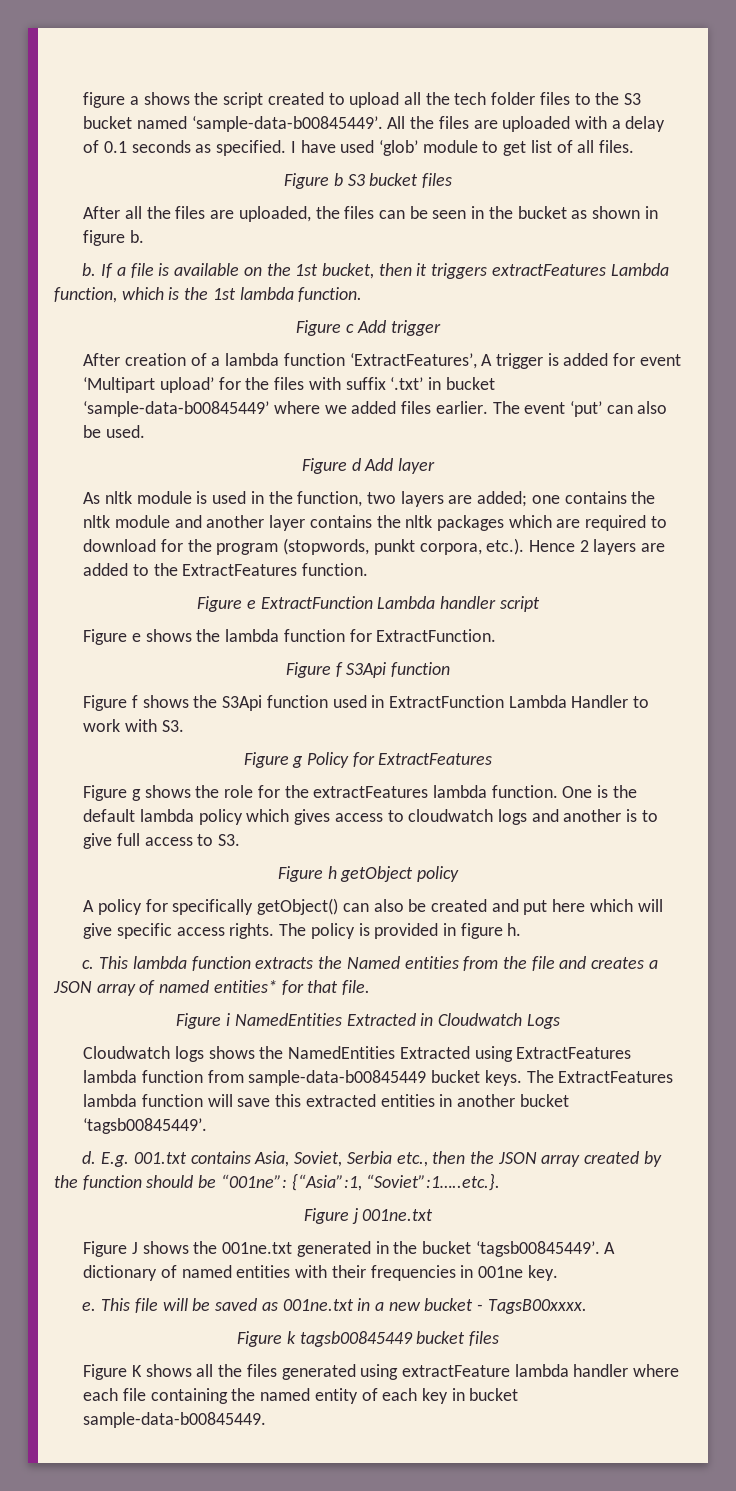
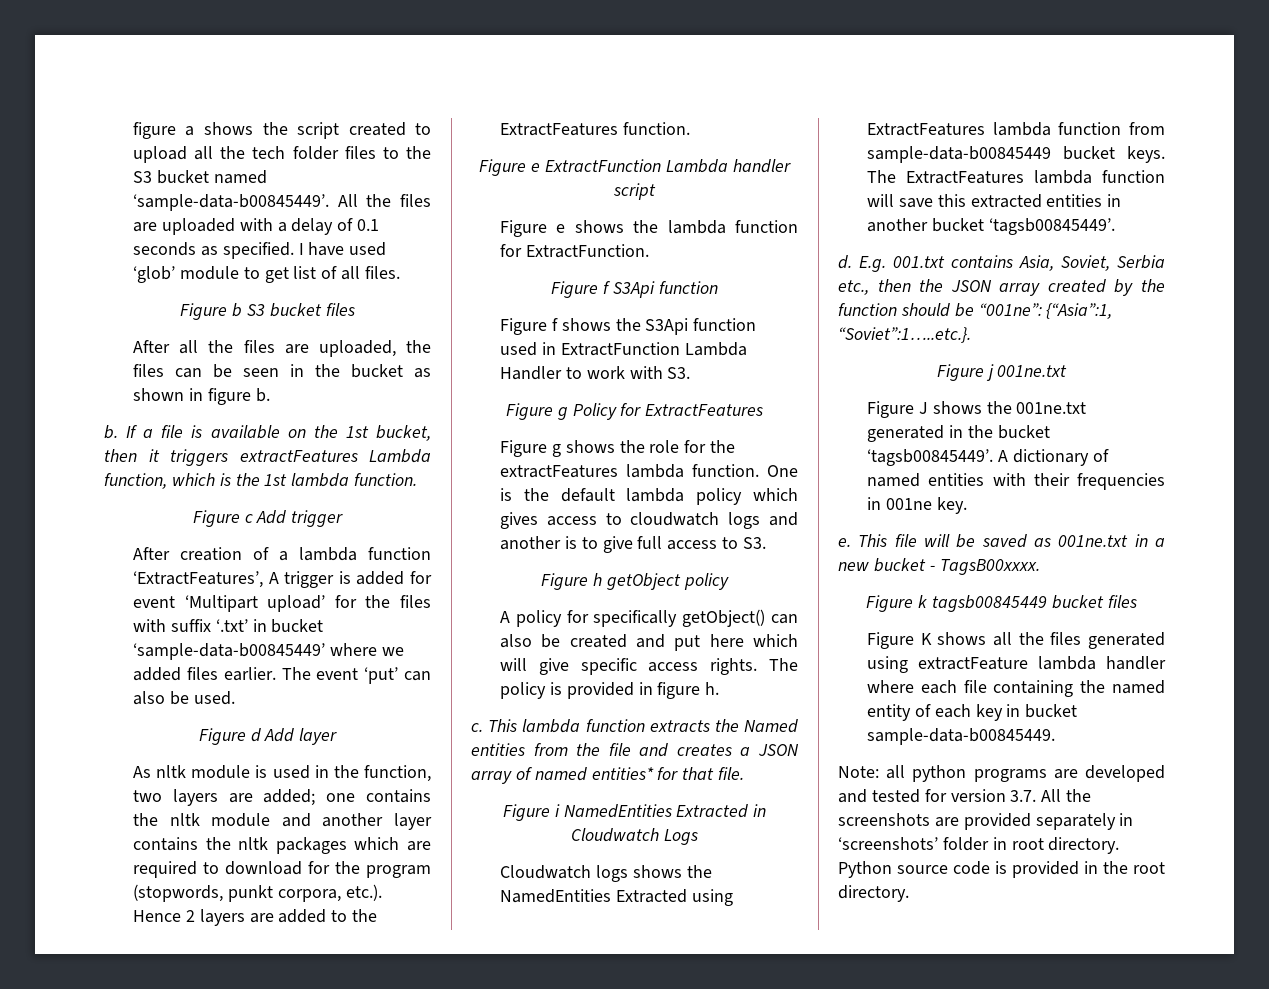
(267, 1420) none -> [838,765,1165,782] [838,789,1092,803] [838,813,1134,830] [838,837,1120,854] [838,861,1165,878] [838,885,909,902] // Note: all python programs are developed and tested for version 3.7. All the screenshots are provided separately in ‘screenshots’ folder in root directory. Python source code is provided in the root directory.

